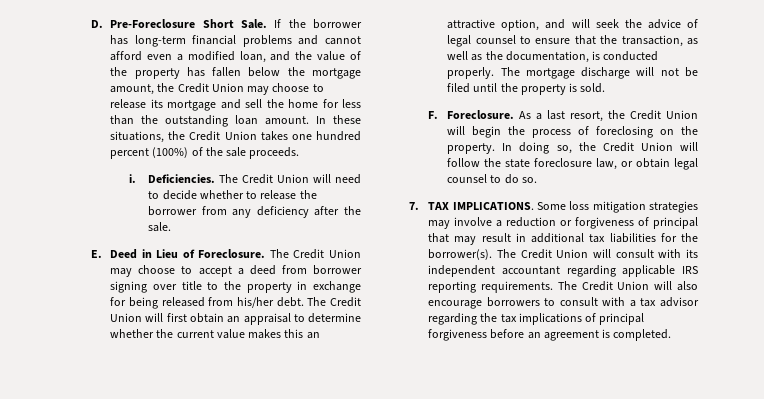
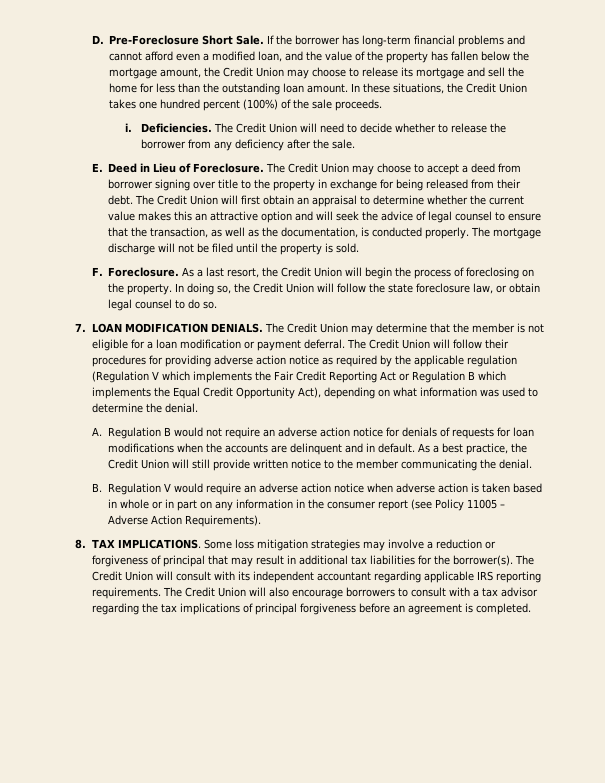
[236,297,274,308] his/her -> [497,179,522,189] their
[501,19,540,31] option, -> [261,211,293,223] option
(420, 206) none -> [91,323,544,335] [91,339,509,351] [91,355,517,367] [91,371,506,383] [91,387,538,399] [91,403,198,413] [91,427,535,439] [108,443,528,455] [108,459,533,471] [91,483,543,495] [108,499,506,511] [108,515,262,527] [75,539,87,549] LOAN MODIFICATION DENIALS. The Credit Union may determine that the member is not eligible for a loan modification or payment deferral. The Credit Union will follow their procedures for providing adverse action notice as required by the applicable regulation (Regulation V which implements the Fair Credit Reporting Act or Regulation B which implements the Equal Credit Opportunity Act), depending on what information was used to determine the denial. // A. Regulation B would not require an adverse action notice for denials of requests for loan modifications when the accounts are delinquent and in default. As a best practice, the Credit Union will still provide written notice to the member communicating the denial. // B. Regulation V would require an adverse action notice when adverse action is taken based in whole or in part on any information in the consumer report (see Policy 11005 – Adverse Action Requirements). // 8.

